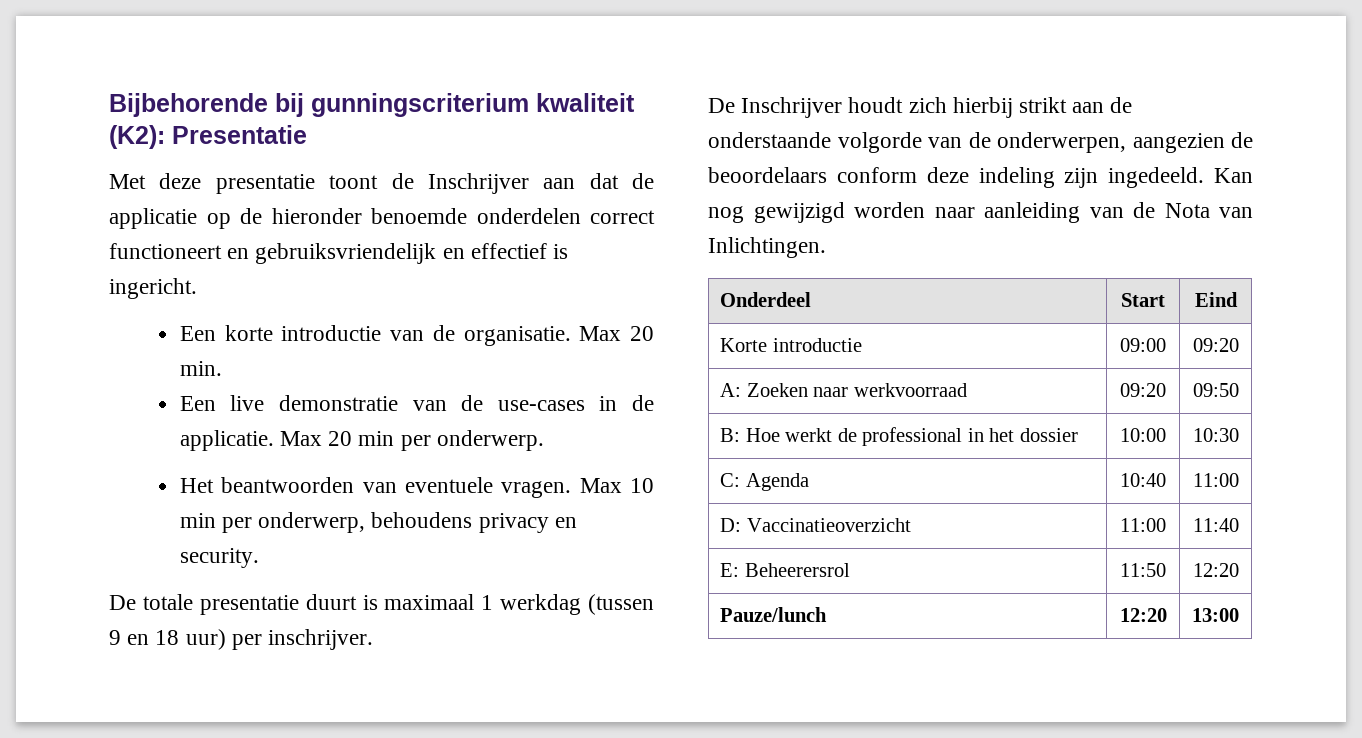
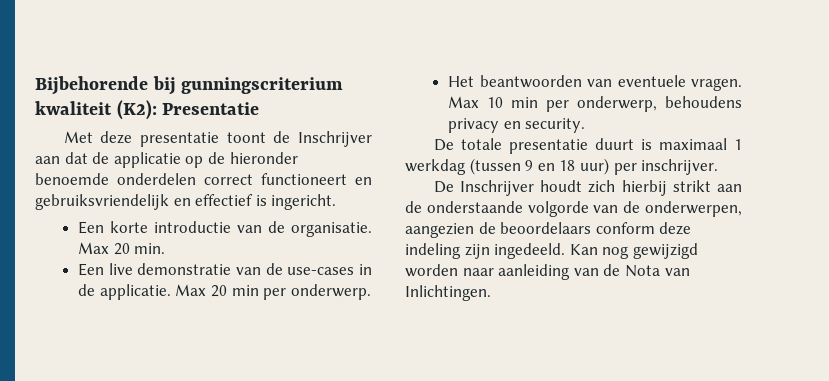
[720,292,812,307] [1121,293,1165,307] [1194,292,1238,307] [720,338,862,352] [1120,338,1166,352] [1192,338,1239,352] [720,383,967,397] [1120,383,1166,397] [1192,383,1239,397] [720,427,1078,446] [1120,428,1166,442] [1192,428,1239,442] [720,473,809,491] [1120,473,1166,487] [1192,473,1239,487] [720,518,911,532] [1120,518,1166,532] [1192,518,1239,532] [720,563,850,577] [1120,563,1166,577] [1192,563,1239,577] [720,607,828,622] [1119,608,1167,622] [1192,608,1239,622] // Onderdeel | Start | Eind // Korte introductie | 09:00 | 09:20 // A: Zoeken naar werkvoorraad | 09:20 | 09:50 // B: Hoe werkt de professional in het dossier | 10:00 | 10:30 // C: Agenda | 10:40 | 11:00 // D: Vaccinatieoverzicht | 11:00 | 11:40 // E: Beheerersrol | 11:50 | 12:20 // Pauze/lunch | 12:20 | 13:00 -> (491, 293) none

